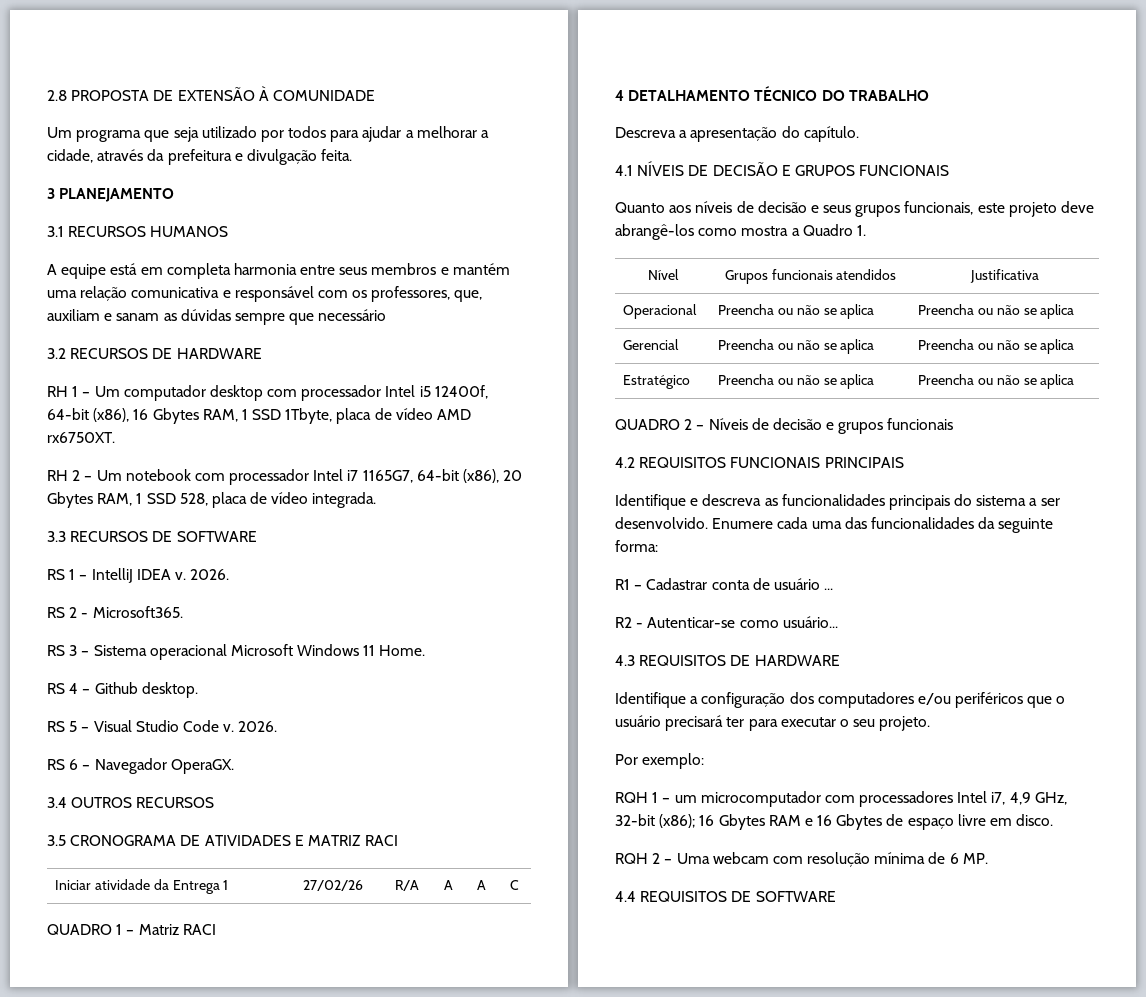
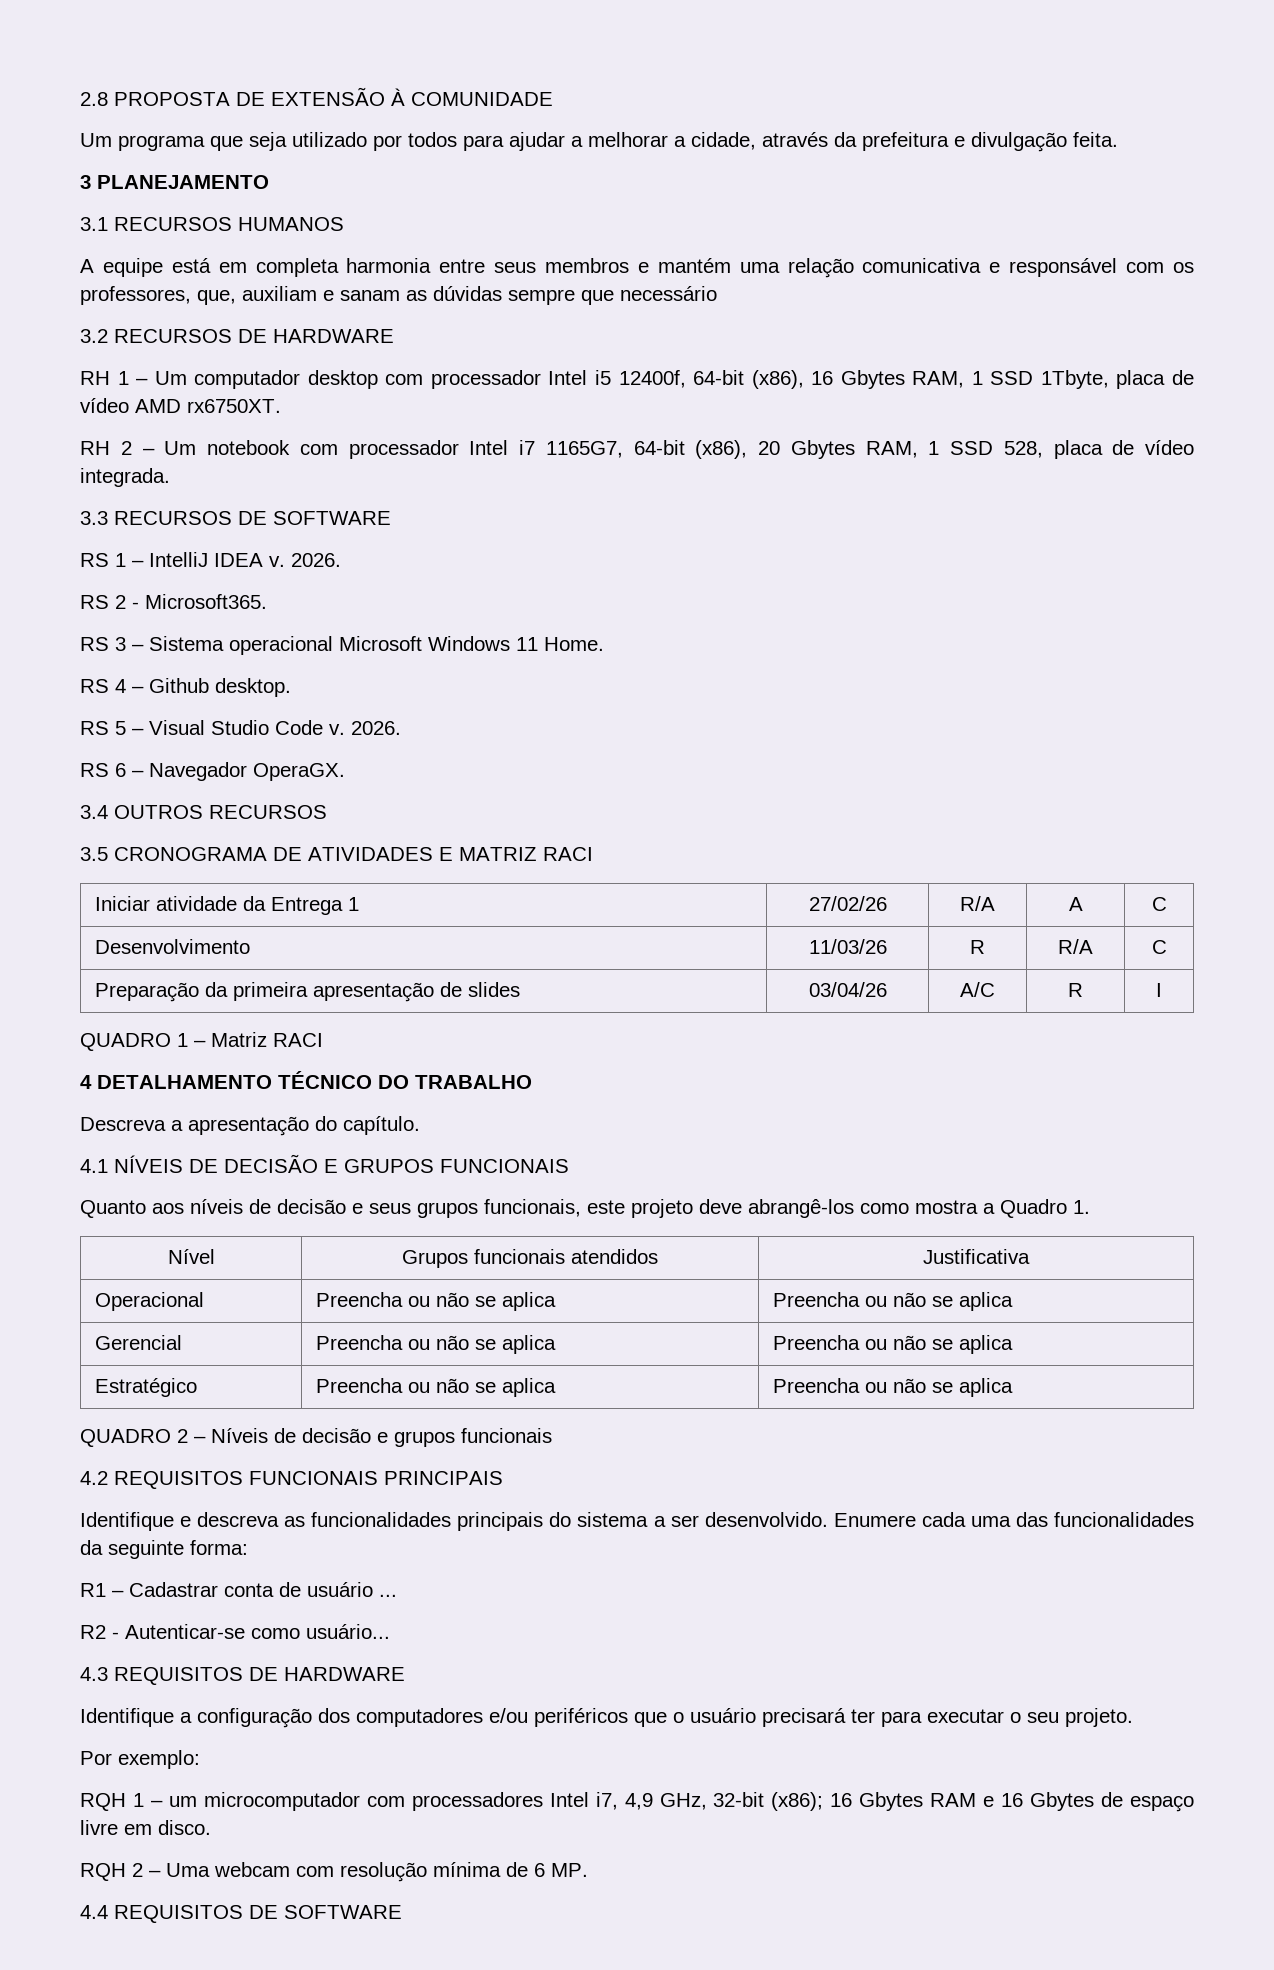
[476,880,486,890] [509,880,519,890] A | C -> [1151,897,1167,911] [95,939,251,954] [808,939,887,954] [970,940,985,954] [1058,939,1093,954] [1151,940,1167,954] [95,982,521,1002] [808,982,887,997] [960,982,995,997] [1068,983,1083,997] [1156,983,1162,997] C // Desenvolvimento | 11/03/26 | R | R/A | C // Preparação da primeira apresentação de slides | 03/04/26 | A/C | R | I

